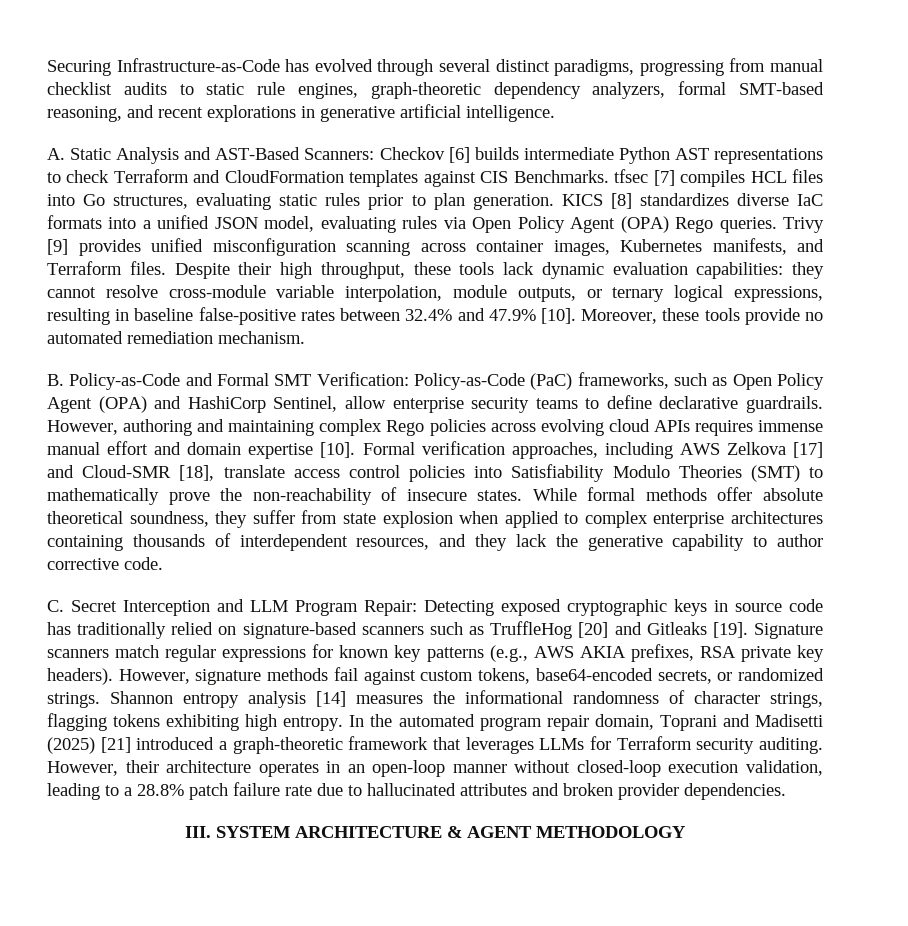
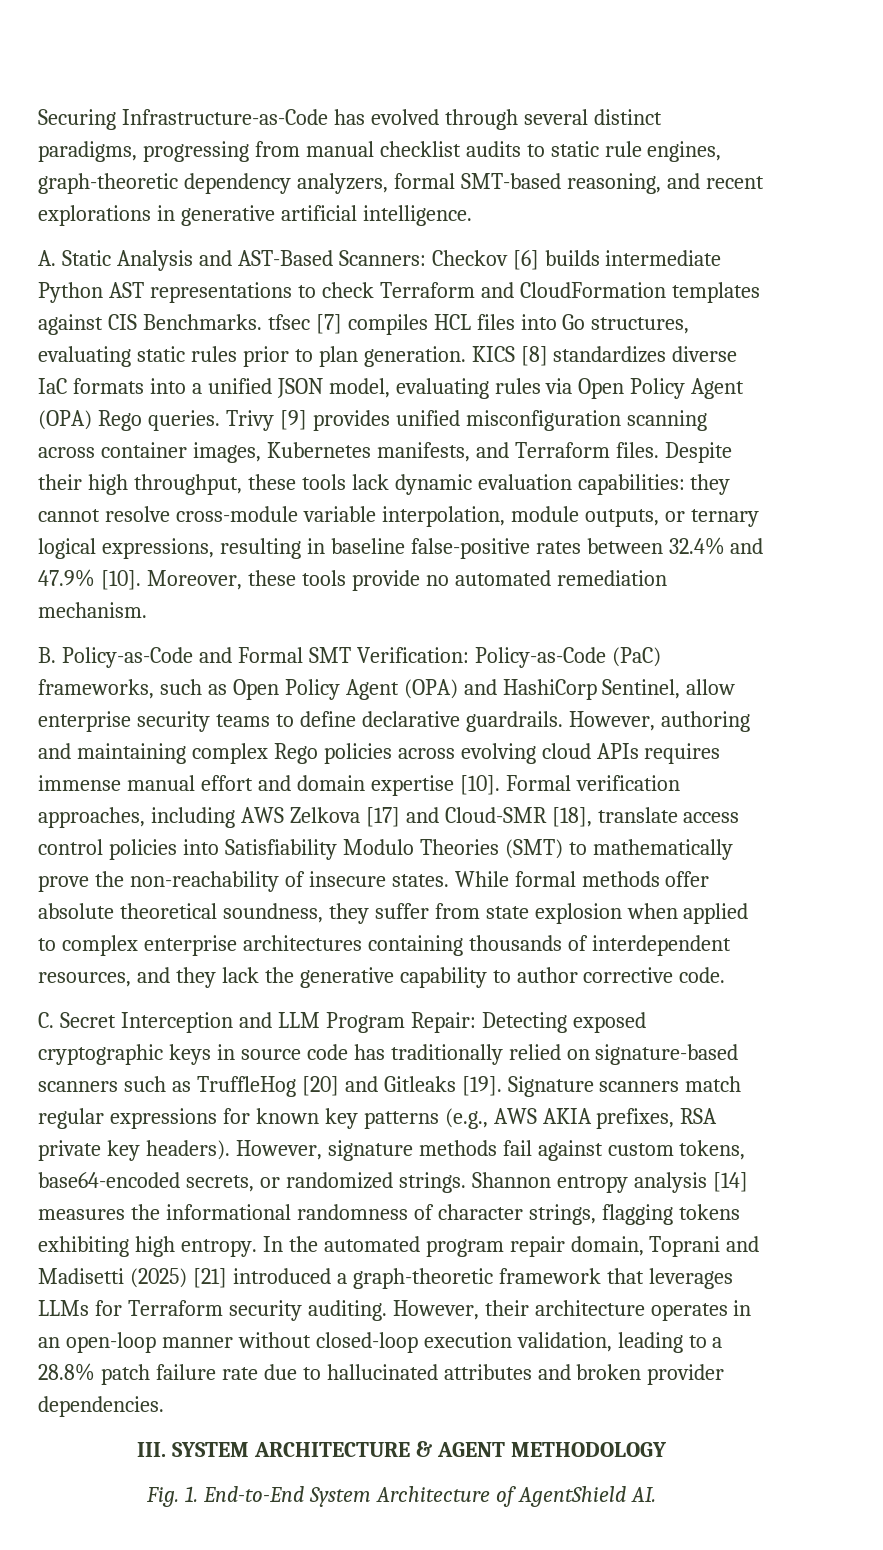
(686, 832) none -> [146,1486,656,1507] // Fig. 1. End-to-End System Architecture of AgentShield AI.

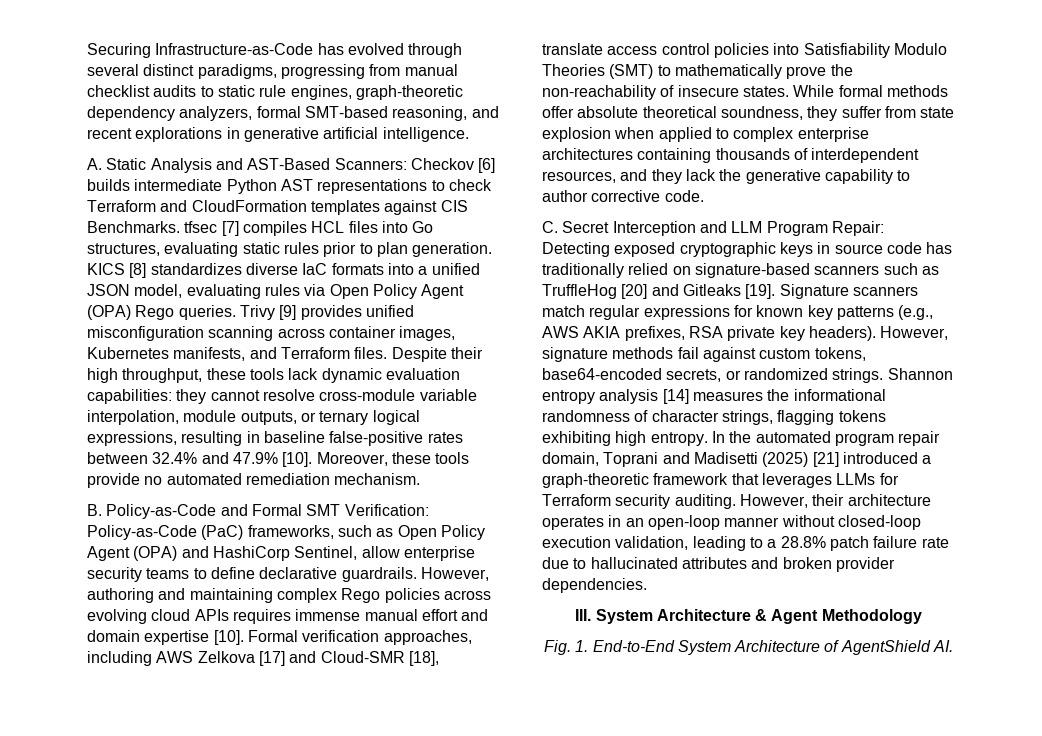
[172,1441,667,1457] SYSTEM ARCHITECTURE & AGENT METHODOLOGY -> [595,609,922,624] System Architecture & Agent Methodology

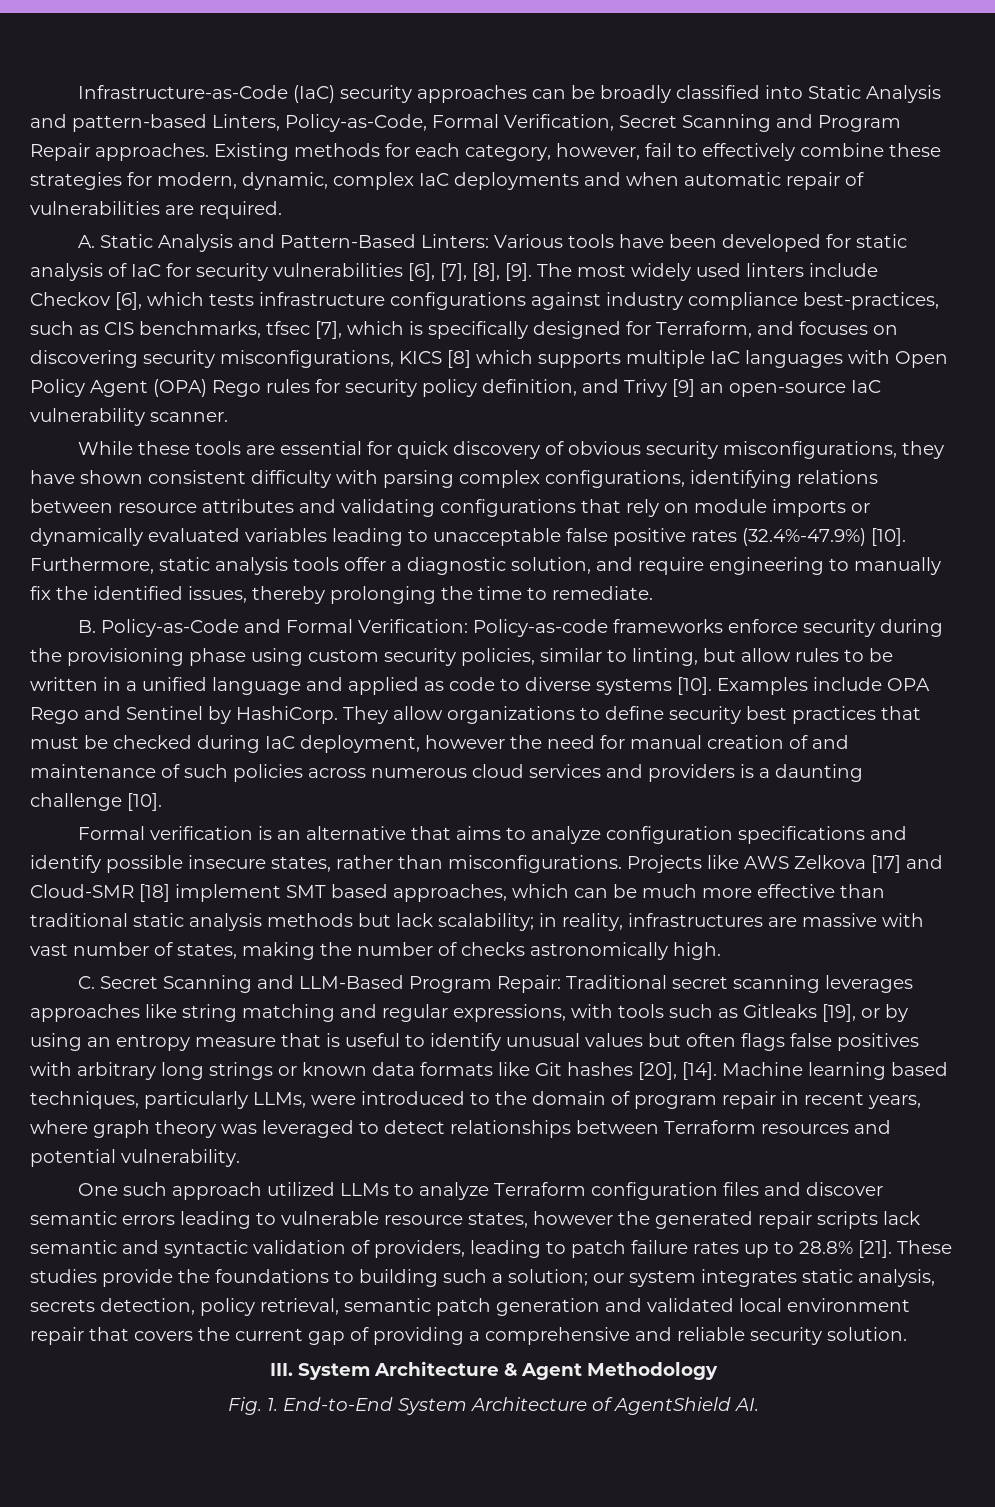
[87,43,463,58] [87,64,458,79] [87,85,463,100] [87,106,499,121] [87,127,469,142] [87,158,496,173] [87,179,492,194] [87,200,468,215] [87,221,434,236] [87,242,493,257] [87,263,480,278] [87,284,326,299] Securing Infrastructure-as-Code has evolved through several distinct paradigms, progressing from manual checklist audits to static rule engines, graph-theoretic dependency analyzers, formal SMT-based reasoning, and recent explorations in generative artificial intelligence. // A. Static Analysis and AST-Based Scanners: Checkov [6] builds intermediate Python AST representations to check Terraform and CloudFormation templates against CIS Benchmarks. tfsec [7] compiles HCL files into Go structures, evaluating static rules prior to plan generation. KICS [8] standardizes diverse IaC formats into a unified JSON model, evaluating rules via -> [77,85,941,103] [30,114,901,132] [30,143,941,161] [30,172,864,190] [30,201,282,219] [77,234,907,252] [30,263,878,281] [30,292,939,310] [30,321,898,339] [30,350,890,368] Infrastructure-as-Code (IaC) security approaches can be broadly classified into Static Analysis and pattern-based Linters, Policy-as-Code, Formal Verification, Secret Scanning and Program Repair approaches. Existing methods for each category, however, fail to effectively combine these strategies for modern, dynamic, complex IaC deployments and when automatic repair of vulnerabilities are required. // A. Static Analysis and Pattern-Based Linters: Various tools have been developed for static analysis of IaC for security vulnerabilities [6], [7], [8], [9]. The most widely used linters include Checkov [6], which tests infrastructure configurations against industry compliance best-practices, such as CIS benchmarks, tfsec [7], which is specifically designed for Terraform, and focuses on discovering security misconfigurations, KICS [8] which supports multiple IaC languages with
[178,305,414,320] [87,326,456,341] [87,347,483,362] [87,368,460,383] [87,389,477,404] [87,410,420,425] [87,431,463,446] [87,452,470,467] [87,473,421,488] [87,504,429,519] [87,525,485,540] [87,546,475,561] [87,567,489,582] [87,588,491,603] [87,609,489,624] [87,630,244,645] queries. Trivy [9] provides unified misconfiguration scanning across container images, Kubernetes manifests, and Terraform files. Despite their high throughput, these tools lack dynamic evaluation capabilities: they cannot resolve cross-module variable interpolation, module outputs, or ternary logical expressions, resulting in baseline false-positive rates between 32.4% and 47.9% [10]. Moreover, these tools provide no automated remediation mechanism. // B. Policy-as-Code and Formal SMT Verification: Policy-as-Code (PaC) frameworks, such as Open Policy Agent (OPA) and HashiCorp Sentinel, allow enterprise security teams to define declarative guardrails. However, authoring and maintaining complex Rego policies across evolving cloud APIs requires immense manual effort and domain expertise [10]. -> [266,379,881,397] [30,408,228,426] [77,441,944,459] [30,470,878,488] [30,499,870,517] [30,528,906,546] [30,557,941,575] [30,586,653,604] [77,619,943,637] [30,648,893,666] [30,677,930,695] [30,706,921,724] [30,735,849,753] [30,764,863,782] [30,793,162,811] rules for security policy definition, and Trivy [9] an open-source IaC vulnerability scanner. // While these tools are essential for quick discovery of obvious security misconfigurations, they have shown consistent difficulty with parsing complex configurations, identifying relations between resource attributes and validating configurations that rely on module imports or dynamically evaluated variables leading to unacceptable false positive rates (32.4%-47.9%) [10]. Furthermore, static analysis tools offer a diagnostic solution, and require engineering to manually fix the identified issues, thereby prolonging the time to remediate. // B. Policy-as-Code and Formal Verification: Policy-as-code frameworks enforce security during the provisioning phase using custom security policies, similar to linting, but allow rules to be written in a unified language and applied as code to diverse systems [10]. Examples include OPA Rego and Sentinel by HashiCorp. They allow organizations to define security best practices that must be checked during IaC deployment, however the need for manual creation of and maintenance of such policies across numerous cloud services and providers is a daunting challenge [10]. //
[383,630,472,645] [87,651,152,666] approaches, including -> [257,826,907,844] [30,855,739,873] is an alternative that aims to analyze configuration specifications and identify possible insecure states, rather than misconfigurations. Projects like
[408,651,439,666] [542,43,947,58] [542,64,853,79] [542,85,948,100] [542,106,955,121] [542,127,869,142] [542,148,920,163] [542,169,911,184] [542,190,704,202] [542,221,884,236] [542,242,953,257] [542,263,939,278] [542,284,918,299] [542,305,934,320] [542,326,949,341] [542,347,866,362] [542,368,953,383] [542,389,886,404] [542,410,886,425] [542,431,941,446] [542,452,932,467] [542,473,899,488] [542,494,931,509] [542,515,921,530] [542,536,949,551] [542,557,895,572] [542,578,647,593] [18], translate access control policies into Satisfiability Modulo Theories (SMT) to mathematically prove the non-reachability of insecure states. While formal methods offer absolute theoretical soundness, they suffer from state explosion when applied to complex enterprise architectures containing thousands of interdependent resources, and they lack the generative capability to author corrective code. // C. Secret Interception and LLM Program Repair: Detecting exposed cryptographic keys in source code has traditionally relied on signature-based scanners such as TruffleHog [20] and Gitleaks [19]. Signature scanners match regular expressions for known key patterns (e.g., AWS AKIA prefixes, RSA private key headers). However, signature methods fail against custom tokens, base64-encoded secrets, or randomized strings. Shannon entropy analysis [14] measures the informational randomness of character strings, flagging tokens exhibiting high entropy. In the automated program repair domain, Toprani and Madisetti (2025) [21] introduced a graph-theoretic framework that leverages LLMs for Terraform security auditing. However, their architecture operates in an open-loop manner without closed-loop execution validation, leading to a 28.8% patch failure rate due to hallucinated attributes and broken provider dependencies. -> [139,884,885,902] [30,913,924,931] [30,942,721,960] [77,975,913,993] [30,1004,908,1022] [30,1033,919,1051] [30,1062,948,1080] [30,1091,921,1109] [30,1120,891,1138] [30,1149,240,1167] [77,1182,883,1200] [30,1211,920,1229] [30,1240,952,1258] [30,1269,935,1287] [30,1298,910,1316] [30,1327,907,1345] [18] implement SMT based approaches, which can be much more effective than traditional static analysis methods but lack scalability; in reality, infrastructures are massive with vast number of states, making the number of checks astronomically high. // C. Secret Scanning and LLM-Based Program Repair: Traditional secret scanning leverages approaches like string matching and regular expressions, with tools such as Gitleaks [19], or by using an entropy measure that is useful to identify unusual values but often flags false positives with arbitrary long strings or known data formats like Git hashes [20], [14]. Machine learning based techniques, particularly LLMs, were introduced to the domain of program repair in recent years, where graph theory was leveraged to detect relationships between Terraform resources and potential vulnerability. // One such approach utilized LLMs to analyze Terraform configuration files and discover semantic errors leading to vulnerable resource states, however the generated repair scripts lack semantic and syntactic validation of providers, leading to patch failure rates up to 28.8% [21]. These studies provide the foundations to building such a solution; our system integrates static analysis, secrets detection, policy retrieval, semantic patch generation and validated local environment repair that covers the current gap of providing a comprehensive and reliable security solution.

